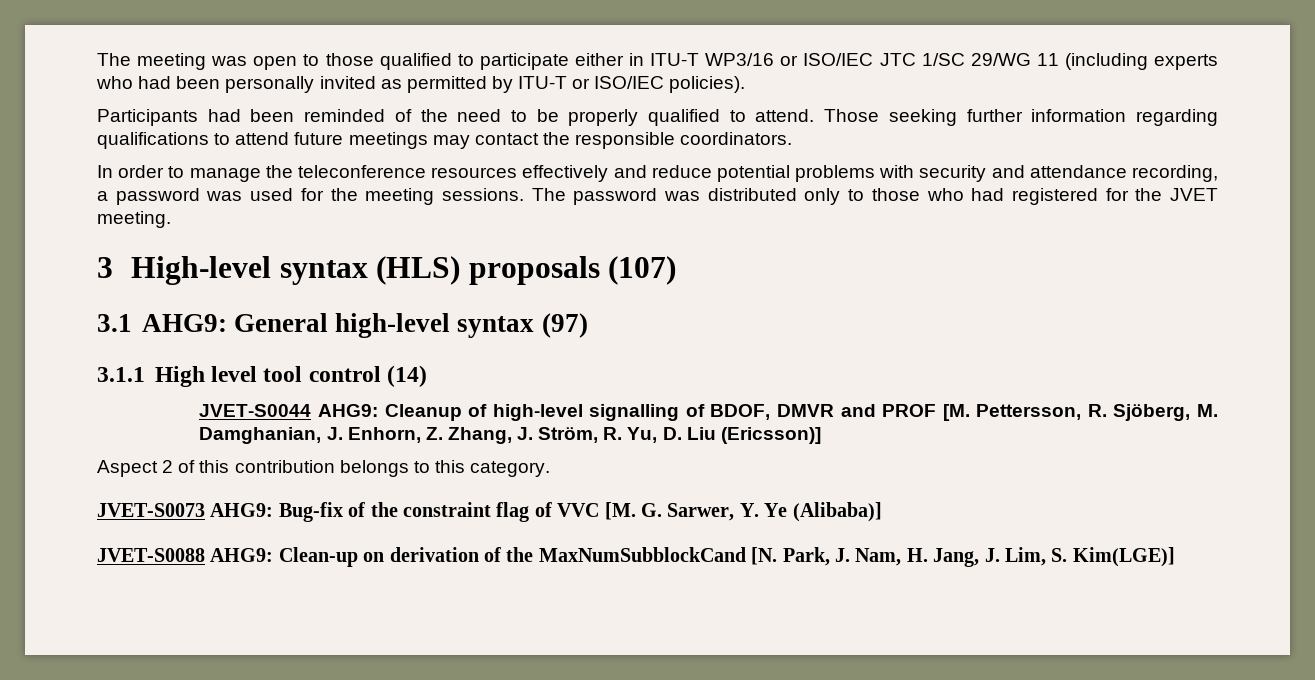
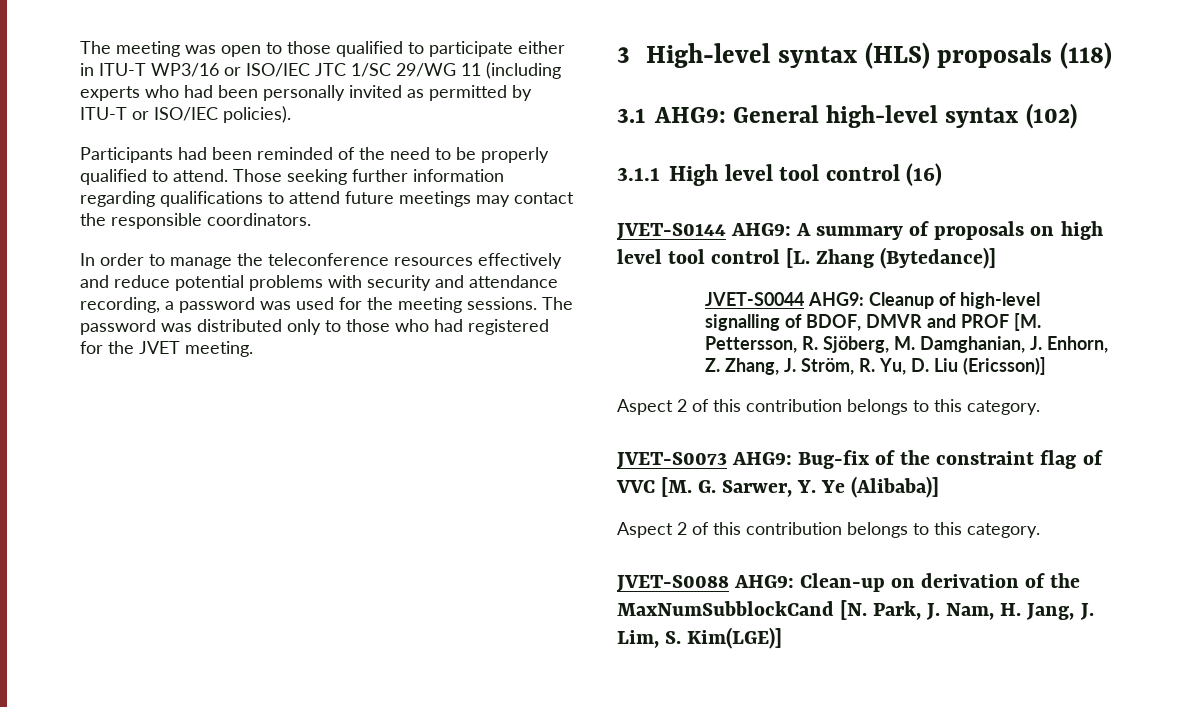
[608,256,677,285] (107) -> [1059,42,1112,69] (118)
[541,313,588,338] (97) -> [1025,103,1077,129] (102)
[386,365,427,387] (14) -> [906,163,943,186] [616,221,1103,240] [617,247,997,269] (16) // JVET-S0144 AHG9: A summary of proposals on high level tool control [L. Zhang (Bytedance)]
(882, 512) none -> [617,522,1040,538] // Aspect 2 of this contribution belongs to this category.

